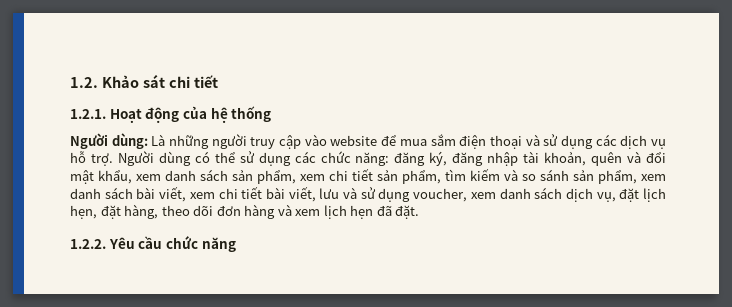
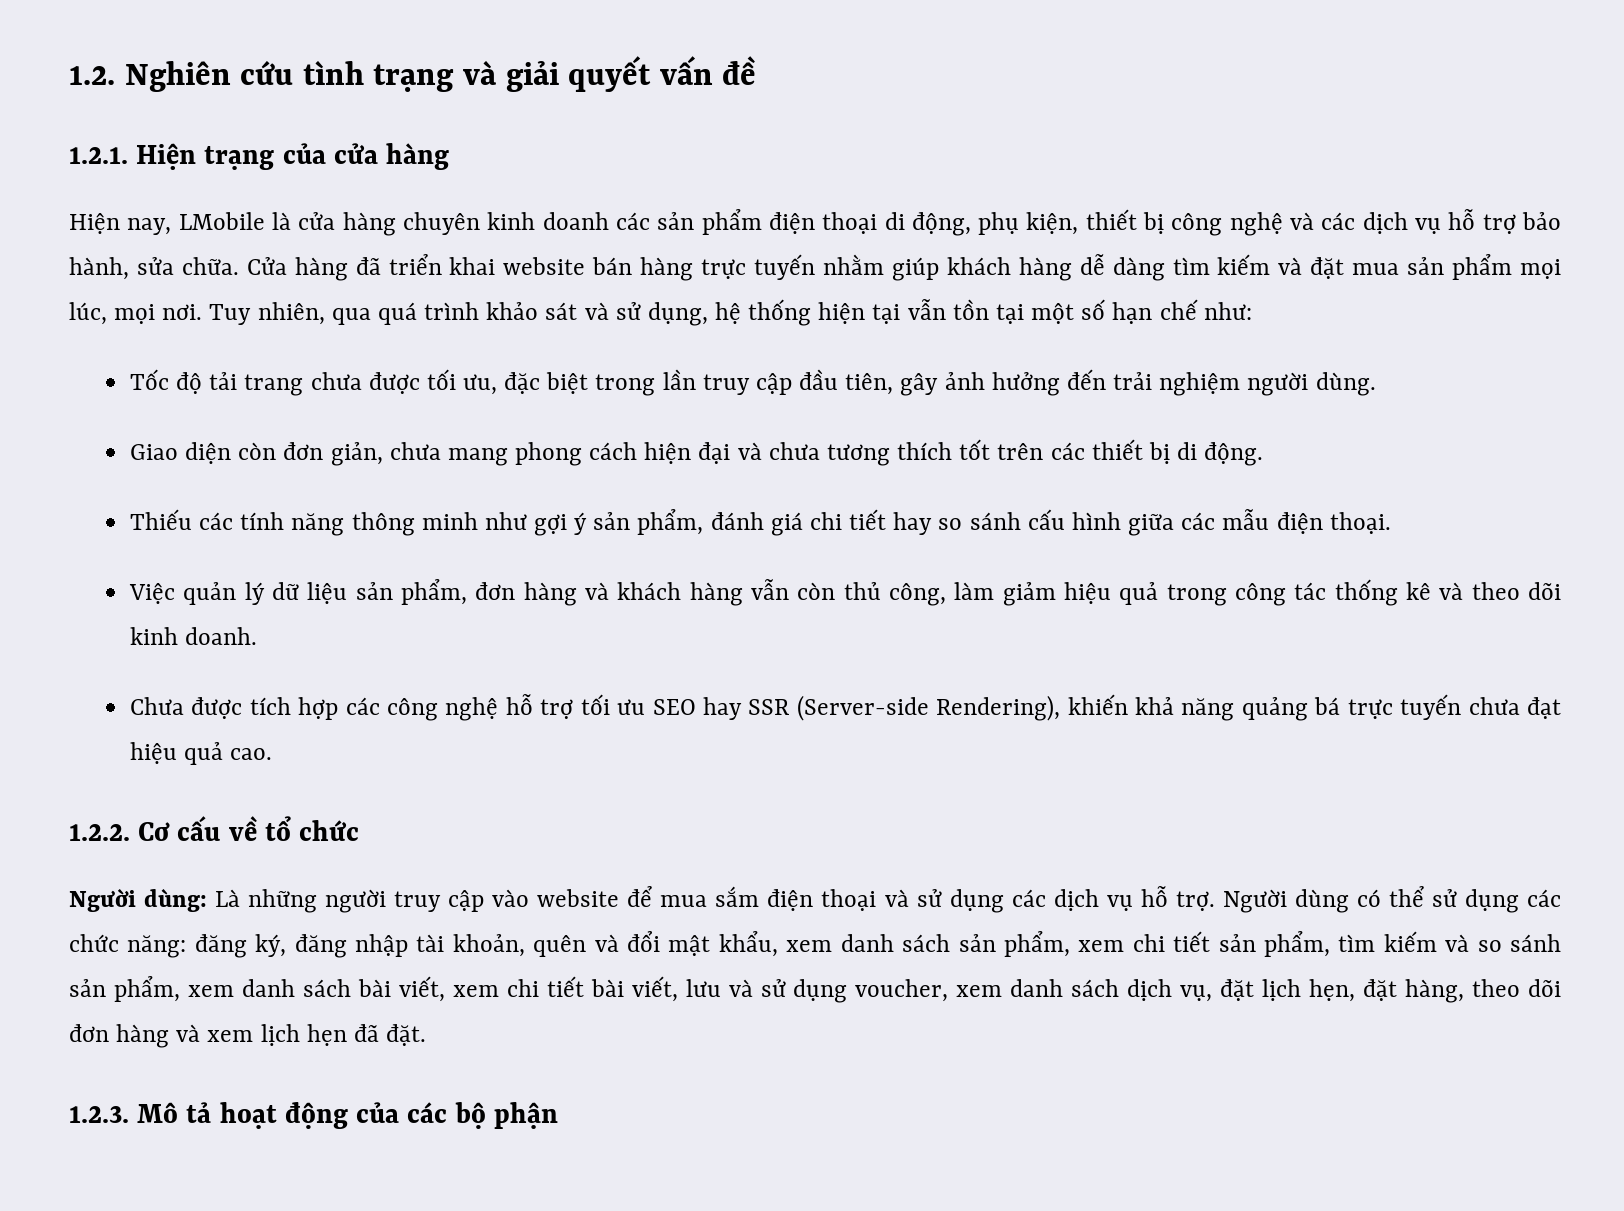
[101,74,218,88] [70,106,272,123] Khảo sát chi tiết // 1.2.1. Hoạt động của hệ thống -> [124,56,757,92] [69,143,450,170] [69,209,1562,236] [69,254,1561,281] [69,299,1252,326] [129,369,1376,396] [129,439,1264,466] [129,509,1391,536] [128,579,1562,606] [129,627,258,645] [129,694,1562,721] [129,742,273,765] [69,816,360,841] Nghiên cứu tình trạng và giải quyết vấn đề // 1.2.1. Hiện trạng của cửa hàng // Hiện nay, LMobile là cửa hàng chuyên kinh doanh các sản phẩm điện thoại di động, phụ kiện, thiết bị công nghệ và các dịch vụ hỗ trợ bảo hành, sửa chữa. Cửa hàng đã triển khai website bán hàng trực tuyến nhằm giúp khách hàng dễ dàng tìm kiếm và đặt mua sản phẩm mọi lúc, mọi nơi. Tuy nhiên, qua quá trình khảo sát và sử dụng, hệ thống hiện tại vẫn tồn tại một số hạn chế như: // Tốc độ tải trang chưa được tối ưu, đặc biệt trong lần truy cập đầu tiên, gây ảnh hưởng đến trải nghiệm người dùng. // Giao diện còn đơn giản, chưa mang phong cách hiện đại và chưa tương thích tốt trên các thiết bị di động. // Thiếu các tính năng thông minh như gợi ý sản phẩm, đánh giá chi tiết hay so sánh cấu hình giữa các mẫu điện thoại. // Việc quản lý dữ liệu sản phẩm, đơn hàng và khách hàng vẫn còn thủ công, làm giảm hiệu quả trong công tác thống kê và theo dõi kinh doanh. // Chưa được tích hợp các công nghệ hỗ trợ tối ưu SEO hay SSR (Server-side Rendering), khiến khả năng quảng bá trực tuyến chưa đạt hiệu quả cao. // 1.2.2. Cơ cấu về tổ chức
[70,236,236,252] 1.2.2. Yêu cầu chức năng -> [69,1102,558,1129] 1.2.3. Mô tả hoạt động của các bộ phận

